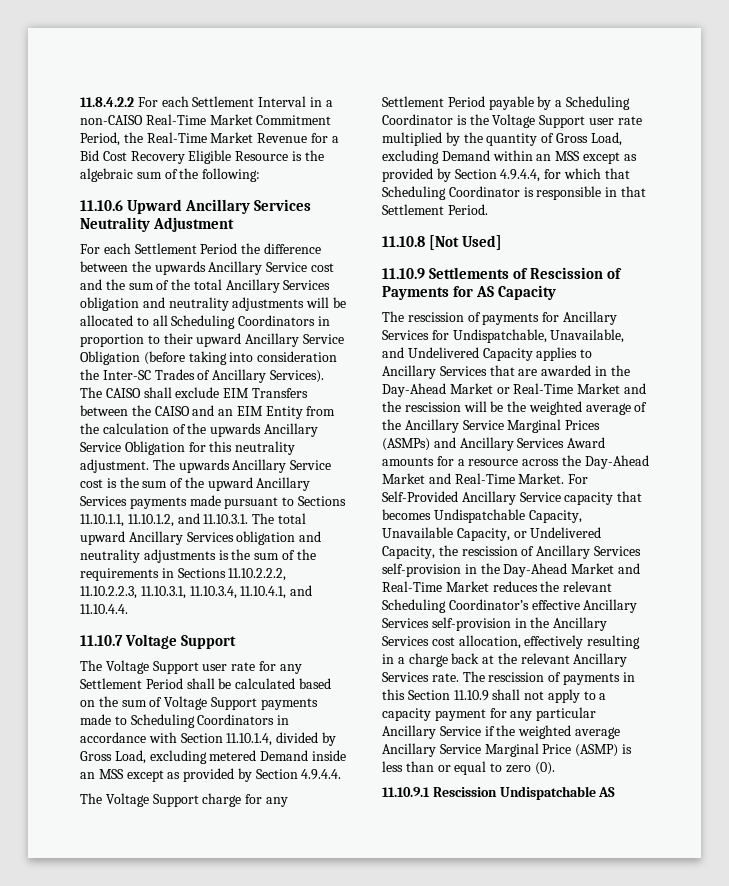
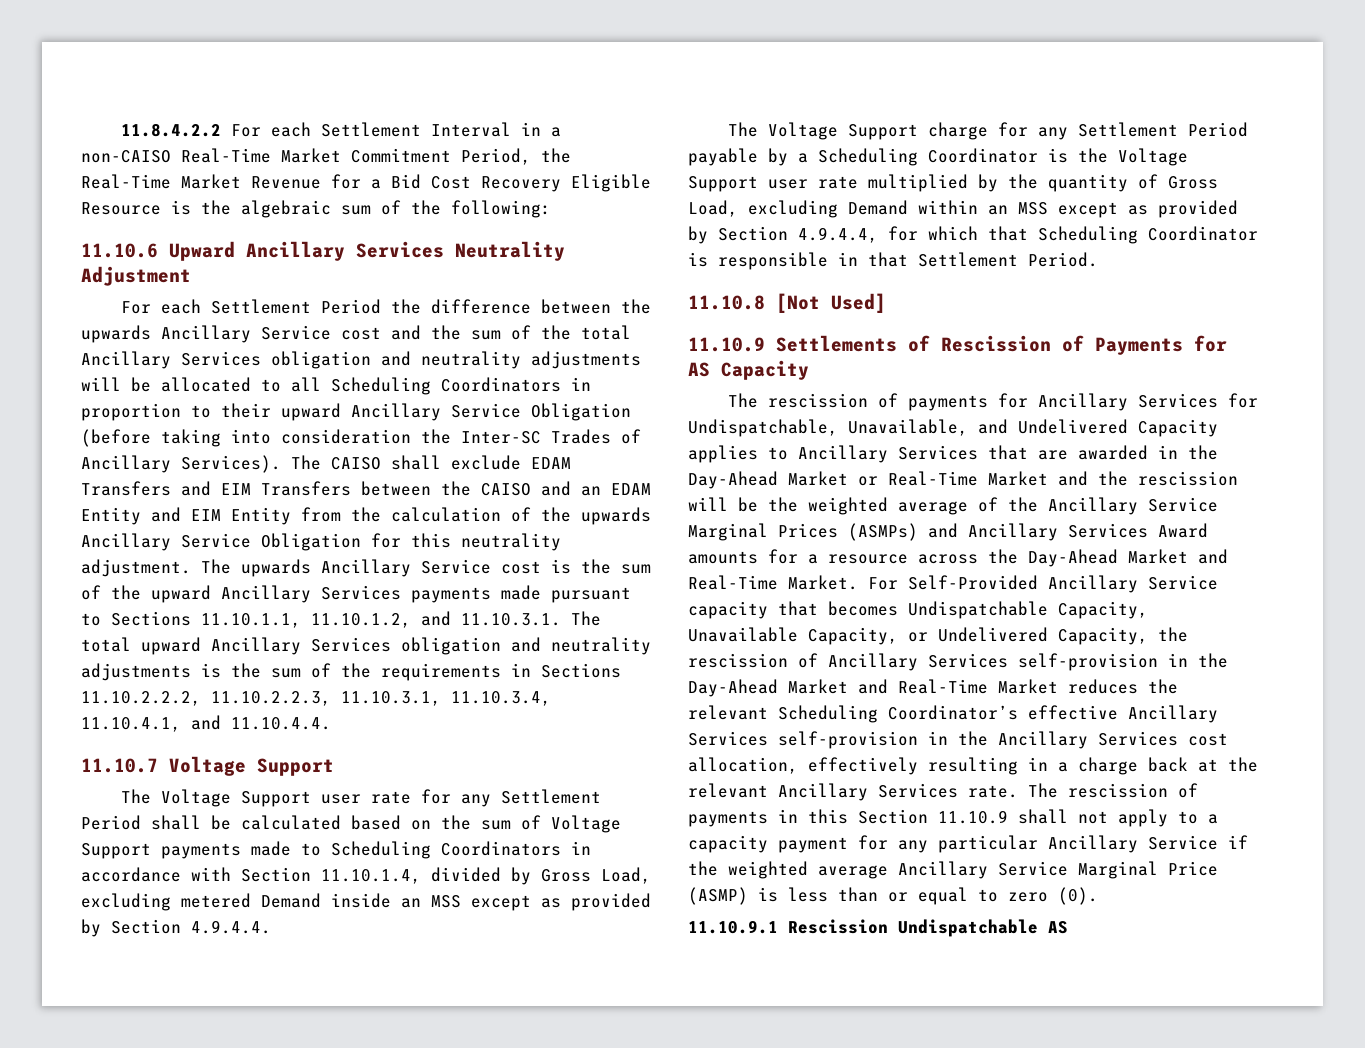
(220, 392) none -> [531,457,571,469] [81,481,211,496] EDAM Transfers and
(234, 412) none -> [611,483,651,495] [81,507,181,525] EDAM Entity and

